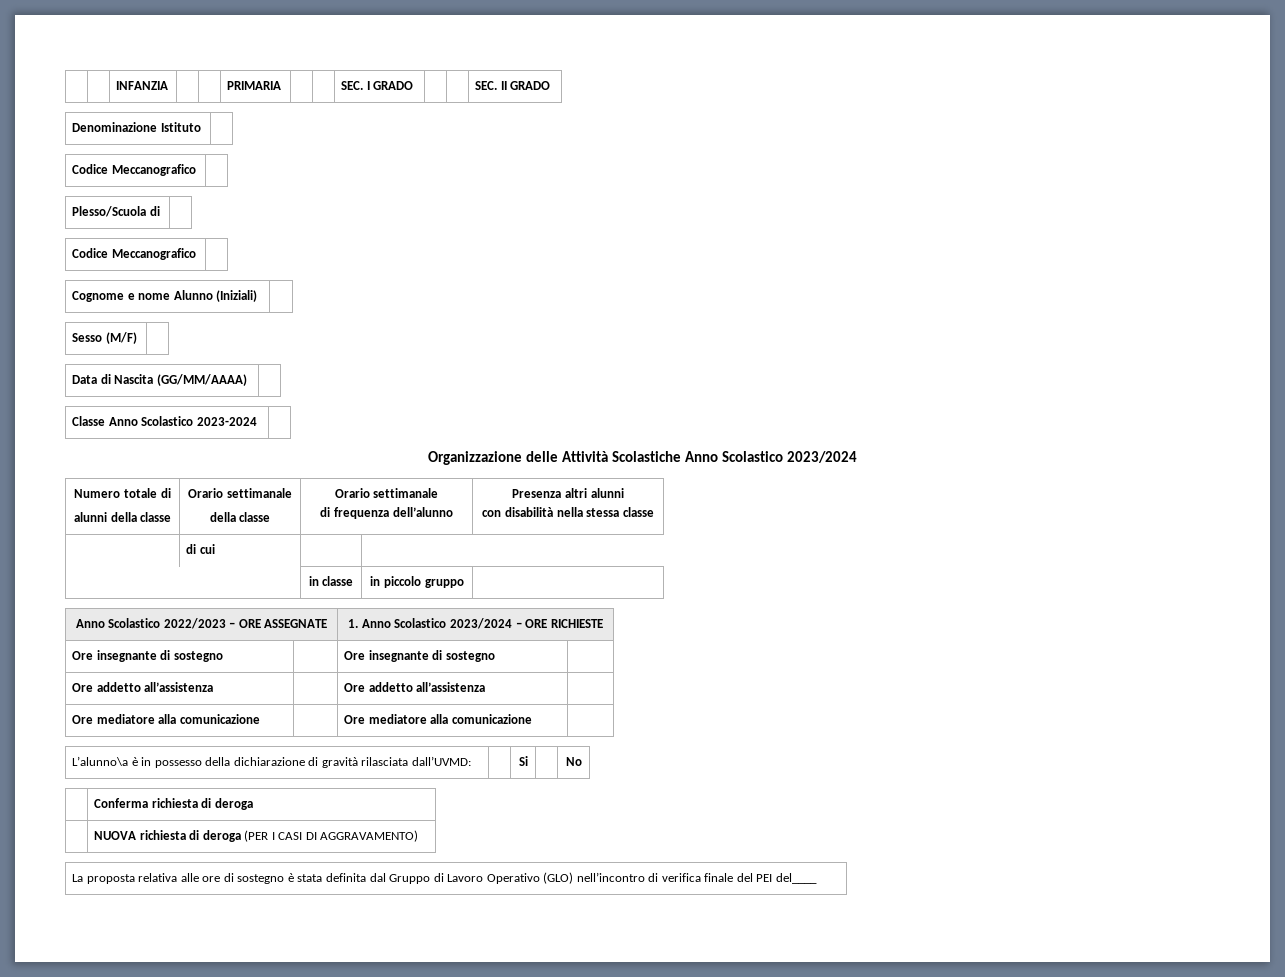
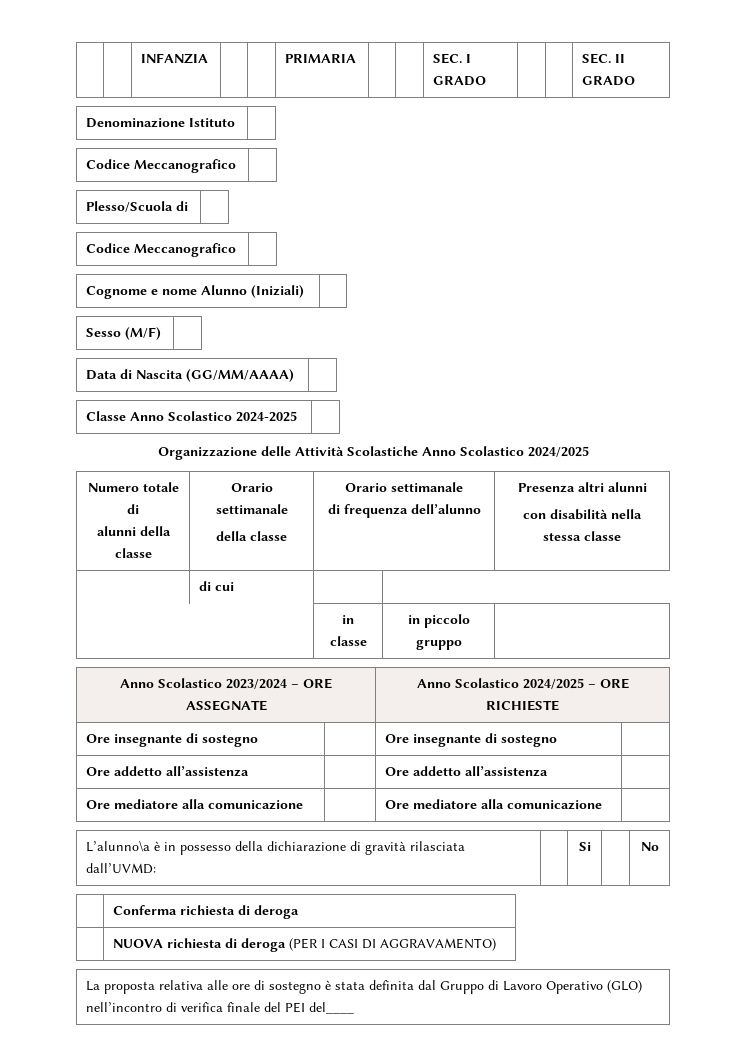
[196,417,257,426] 2023-2024 -> [236,411,298,422] 2024-2025
[786,451,857,463] 2023/2024 -> [527,446,589,457] 2024/2025
[163,618,226,629] 2022/2023 -> [226,679,287,689] 2023/2024
[348,618,512,629] 1. Anno Scolastico 2023/2024 -> [416,678,584,689] Anno Scolastico 2024/2025

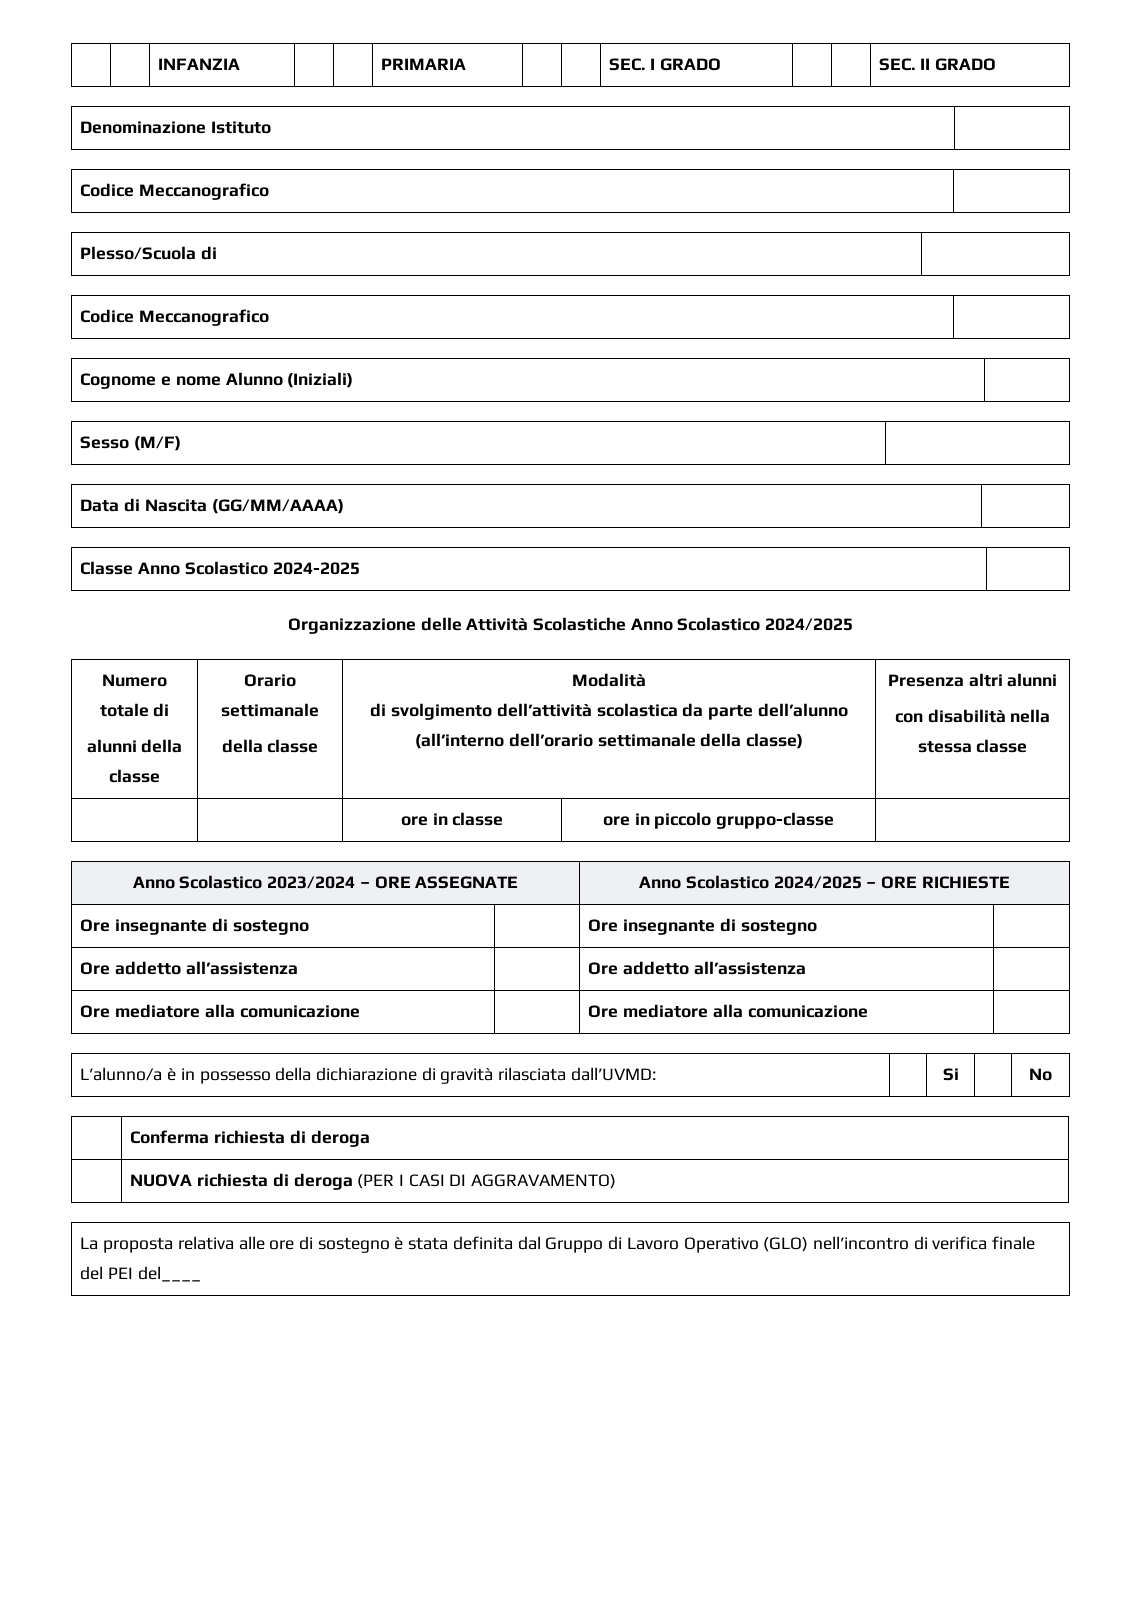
[345,482,463,492] [327,504,481,518] Orario settimanale // di frequenza dell’alunno -> [572,673,646,687] [370,703,848,720] [415,733,803,749] Modalità // di svolgimento dell’attività scolastica da parte dell’alunno (all’interno dell’orario settimanale della classe)
[199,581,235,591] di cui | // | -> [400,816,428,826] | ore
(367, 641) none -> [602,816,630,826] ore
[415,640,462,650] gruppo -> [716,812,835,829] gruppo-classe
[86,840,151,852] L’alunno\a -> [80,1067,163,1081] L’alunno/a

